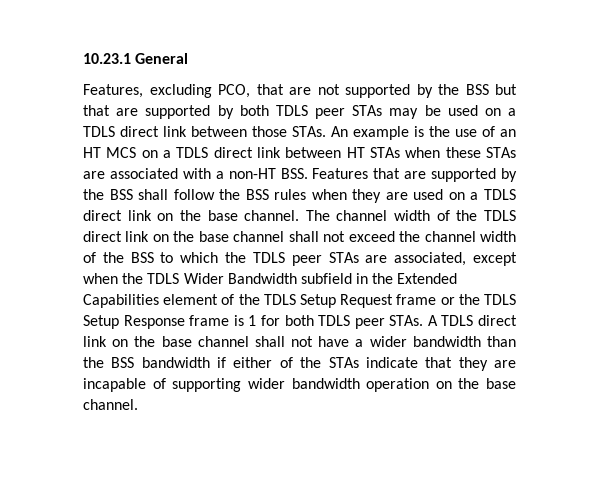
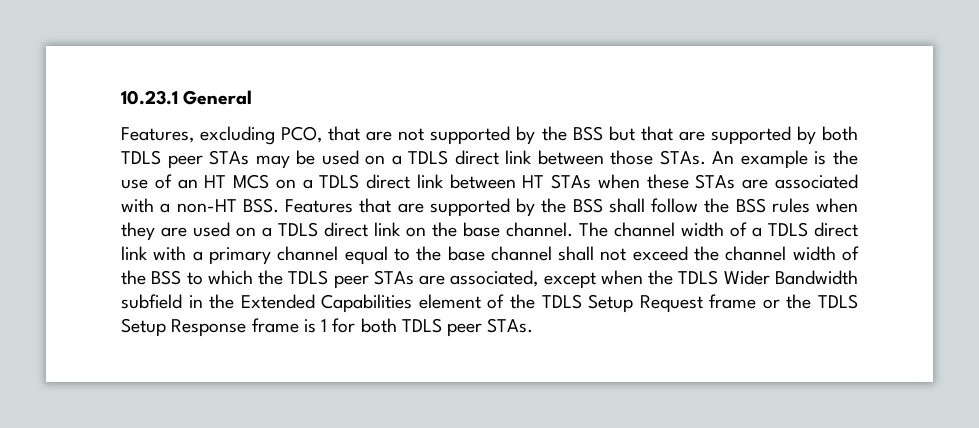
[456,210,516,221] [83,231,169,242] the TDLS direct link on -> [752,222,858,237] [121,246,410,265] a TDLS direct link with a primary channel equal to
[427,315,517,326] [83,336,516,347] [83,357,517,371] [83,378,516,392] [83,399,138,410] A TDLS direct link on the base channel shall not have a wider bandwidth than the BSS bandwidth if either of the STAs indicate that they are incapable of supporting wider bandwidth operation on the base channel. -> (534, 325) none

